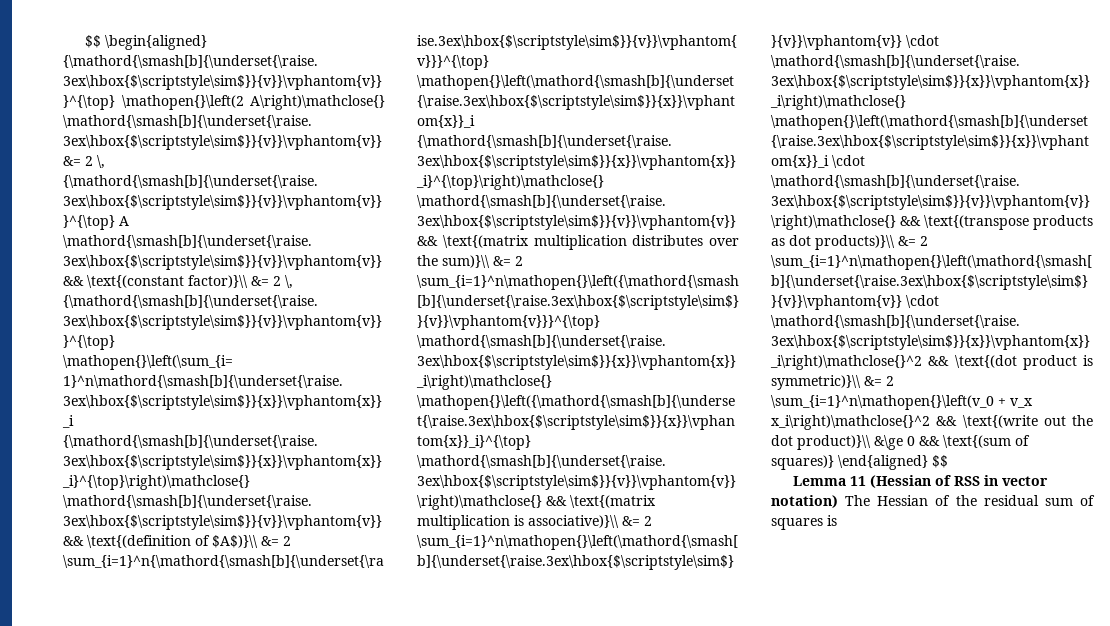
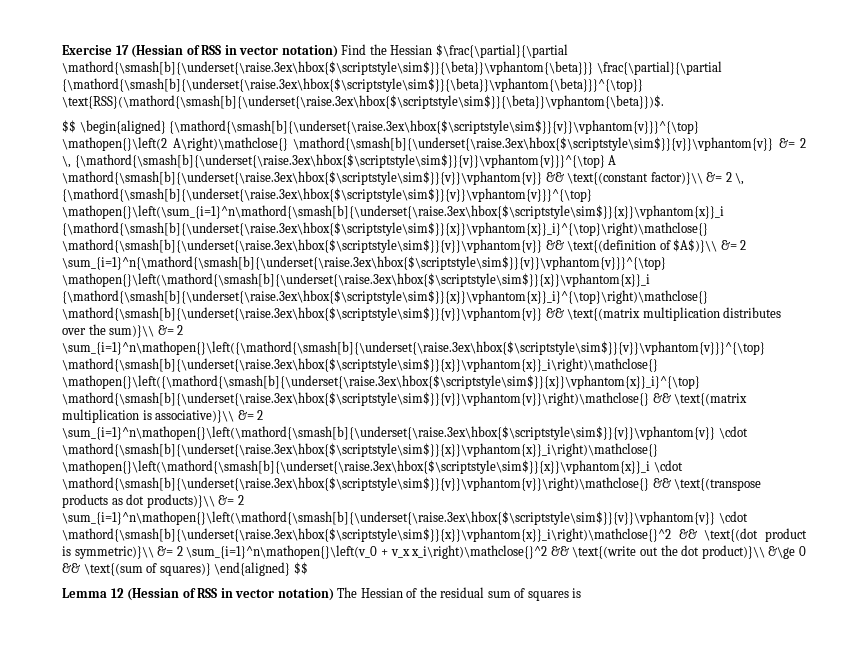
(84, 41) none -> [62,44,568,58] [62,61,722,75] [62,78,643,92] [62,95,664,109] Exercise 17 (Hessian of RSS in vector notation) Find the Hessian $\frac{\partial}{\partial \mathord{\smash[b]{\underset{\raise.3ex\hbox{$\scriptstyle\sim$}}{\beta}}\vphantom{\beta}}} \frac{\partial}{\partial {\mathord{\smash[b]{\underset{\raise.3ex\hbox{$\scriptstyle\sim$}}{\beta}}\vphantom{\beta}}}^{\top}} \text{RSS}(\mathord{\smash[b]{\underset{\raise.3ex\hbox{$\scriptstyle\sim$}}{\beta}}\vphantom{\beta}})$. //
[849,476,866,486] 11 -> [110,588,124,598] 12

